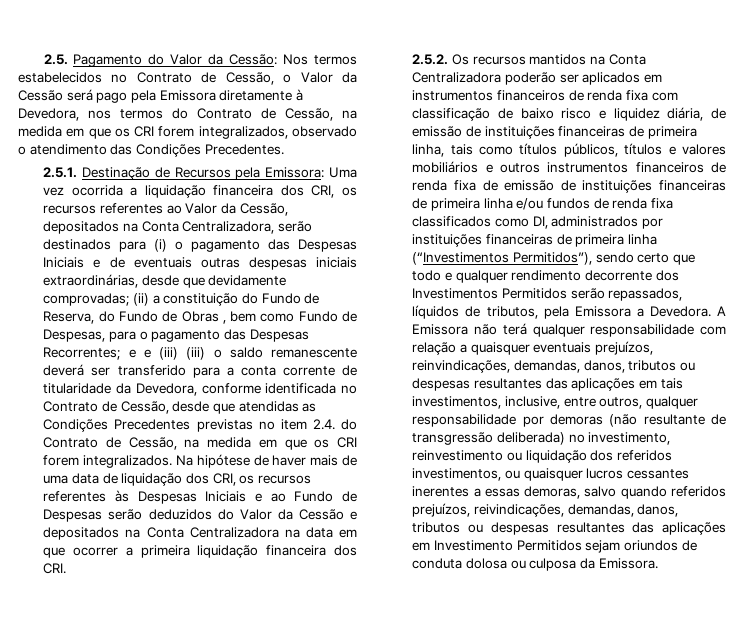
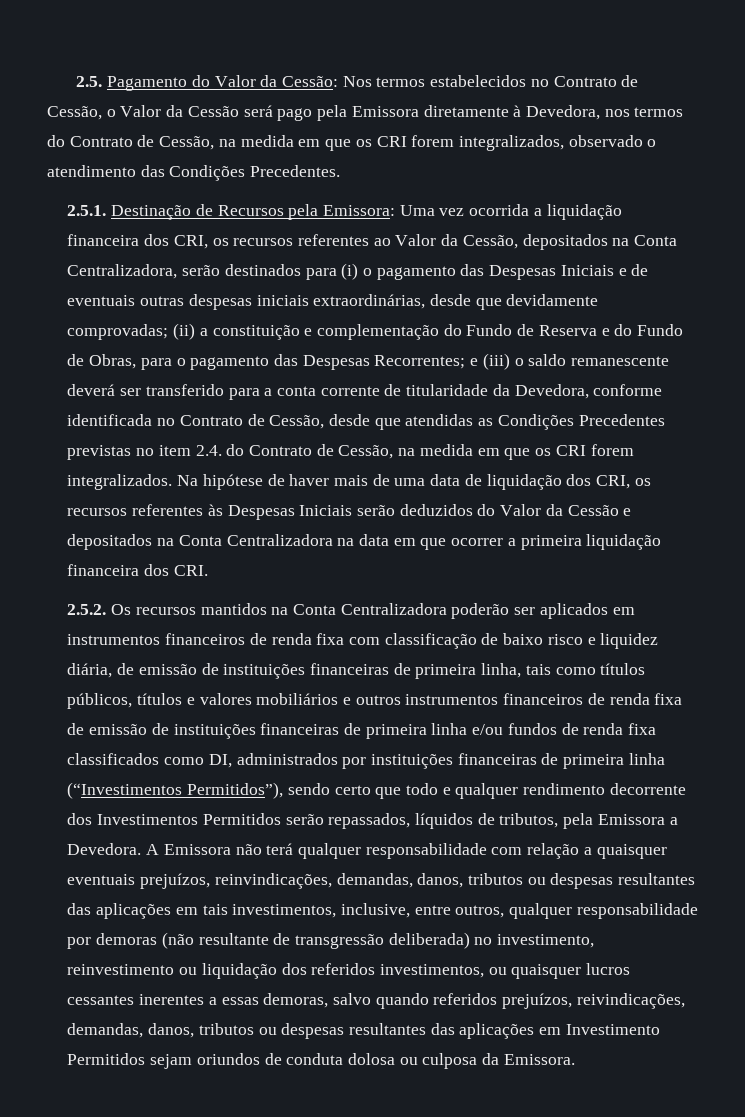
[241,293,320,304] [43,311,357,324] [43,329,106,342] do Fundo de Reserva, do Fundo de Obras , bem como Fundo de Despesas, -> [304,324,684,340] [67,354,137,369] e complementação do Fundo de Reserva e do Fundo de Obras,
[143,347,179,360] e (iii) -> (479, 362) none
[254,491,357,502] [43,509,103,522] e ao Fundo de Despesas -> (353, 510) none

